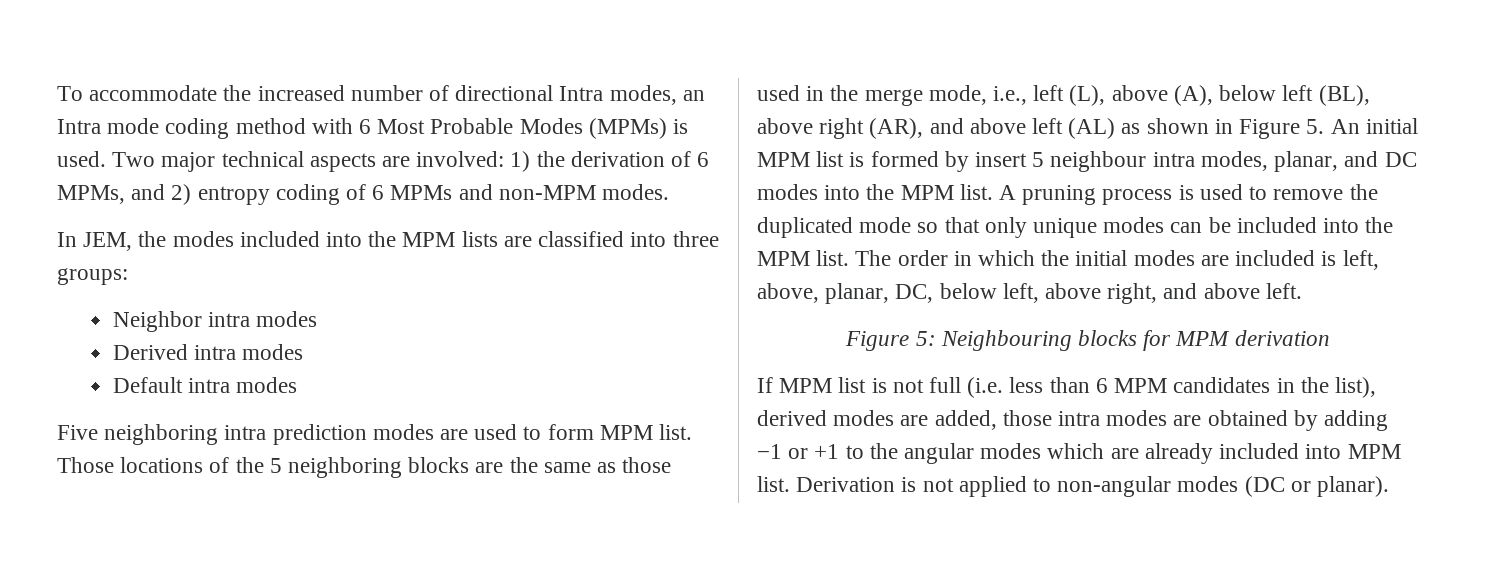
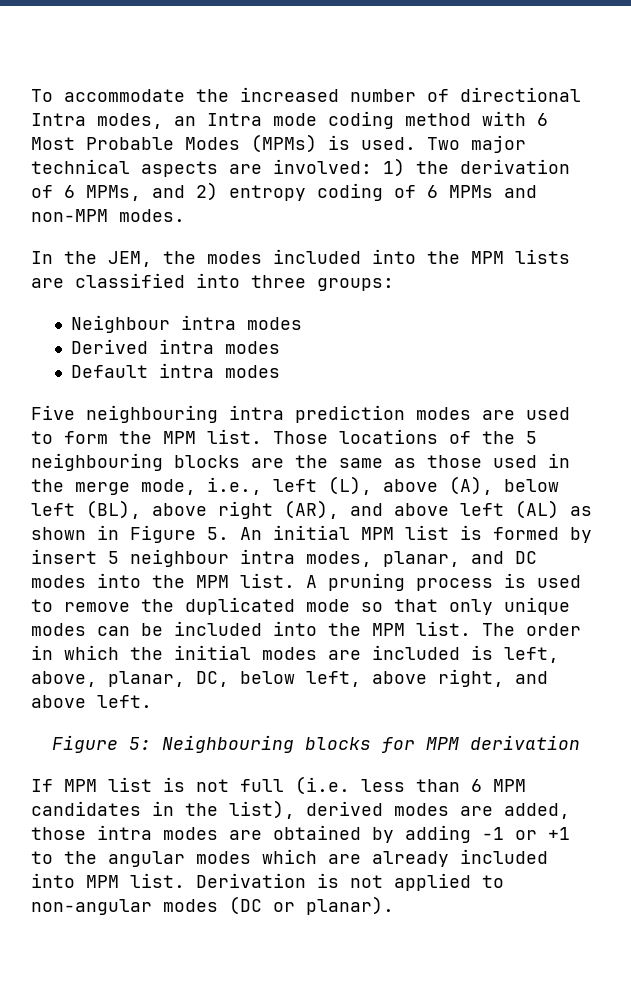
(77, 239) none -> [64,251,97,264] the
[112,311,202,332] Neighbor -> [71,315,171,333] Neighbour
[104,424,219,445] neighboring -> [86,405,218,423] neighbouring
(594, 432) none -> [119,431,152,444] the
[288,457,403,478] neighboring -> [31,453,163,471] neighbouring

